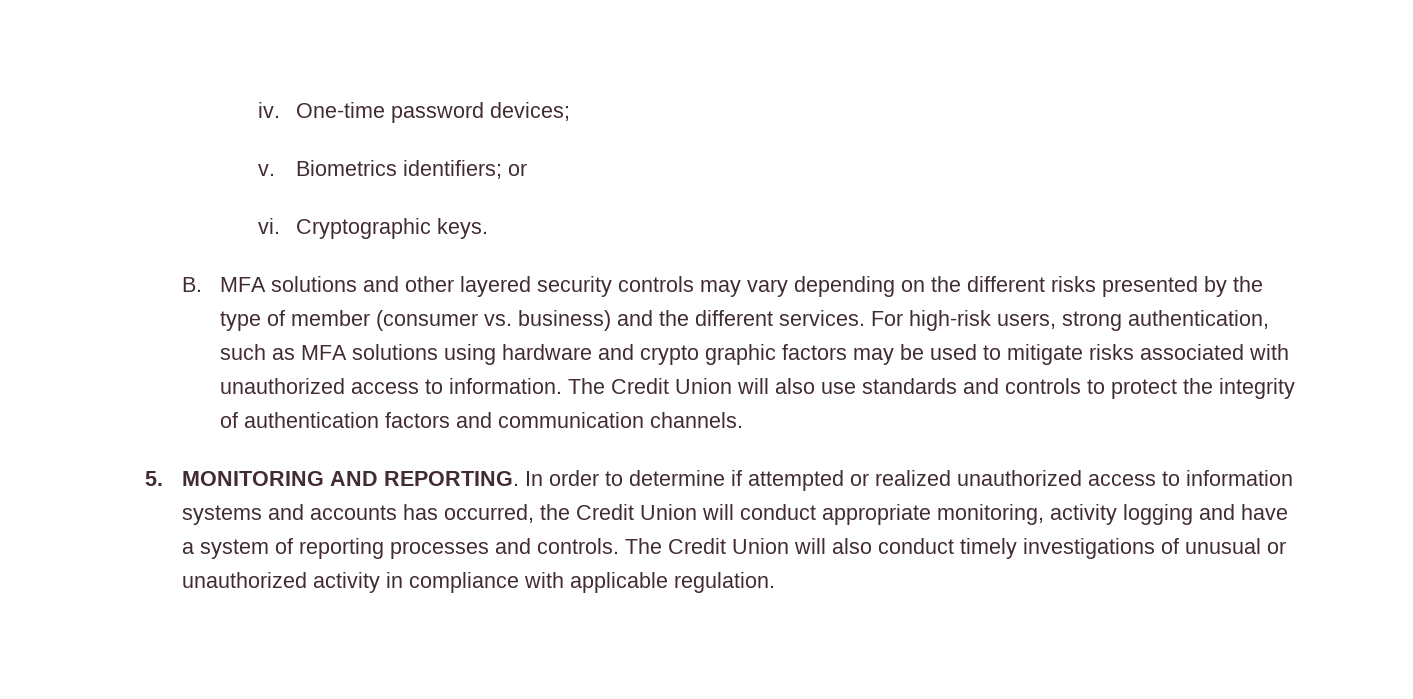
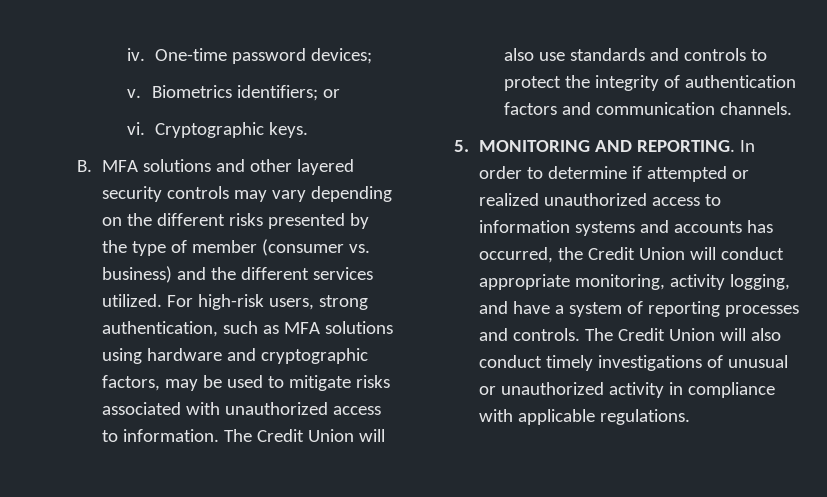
[779,310,866,326] services. -> [313,267,374,280] [102,294,163,307] services utilized.
[640,344,848,365] crypto graphic factors -> [261,348,369,364] [102,375,161,391] cryptographic factors,
[1123,504,1194,525] logging -> [730,274,791,290] logging,
[674,572,776,593] regulation. -> [600,409,691,425] regulations.

